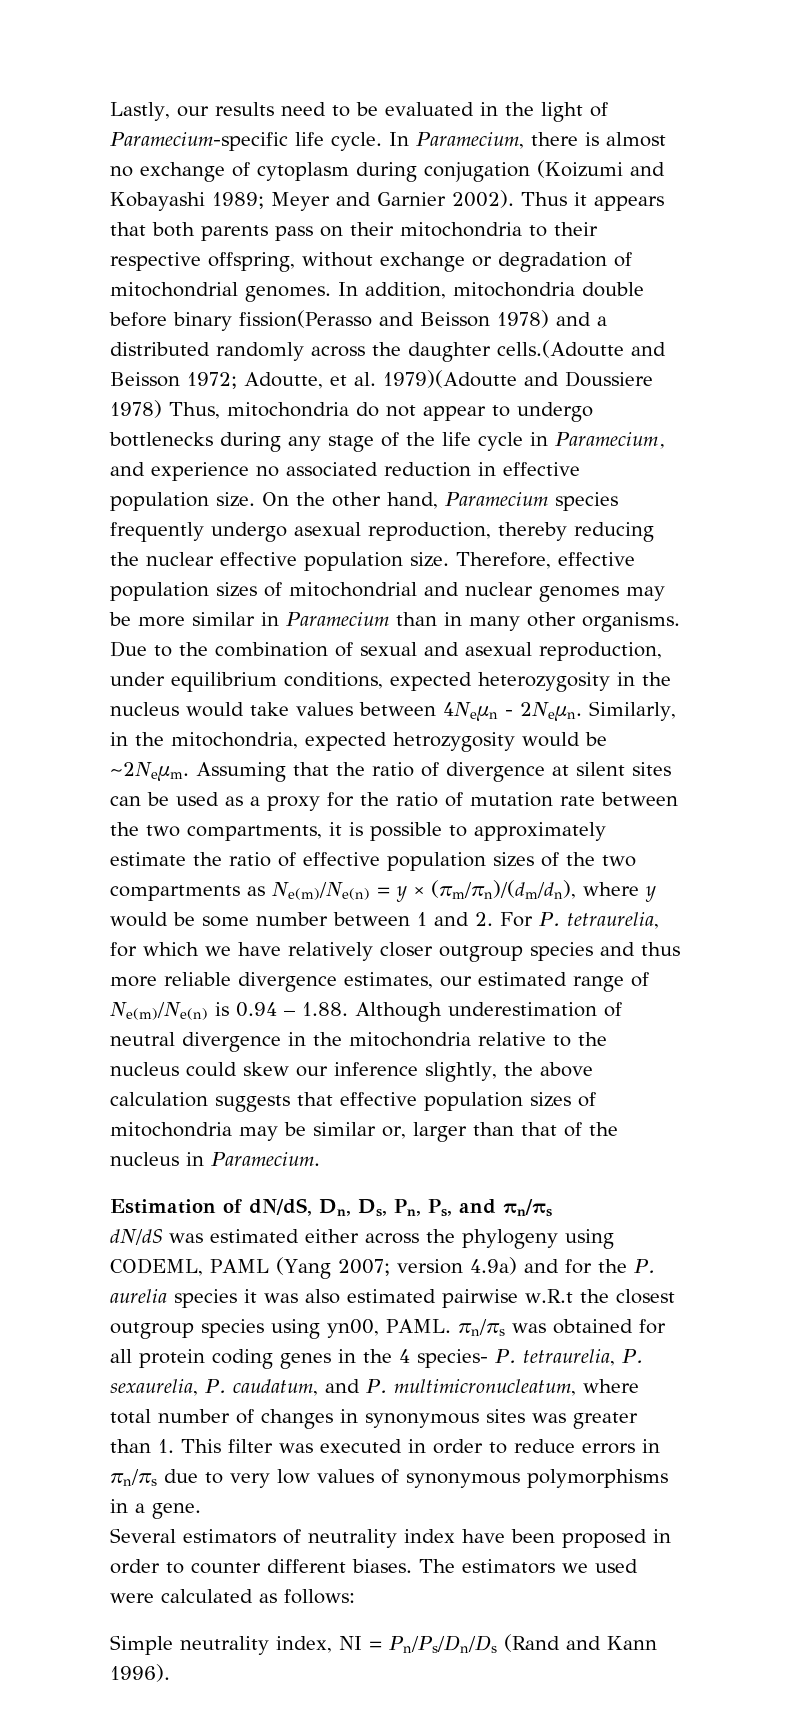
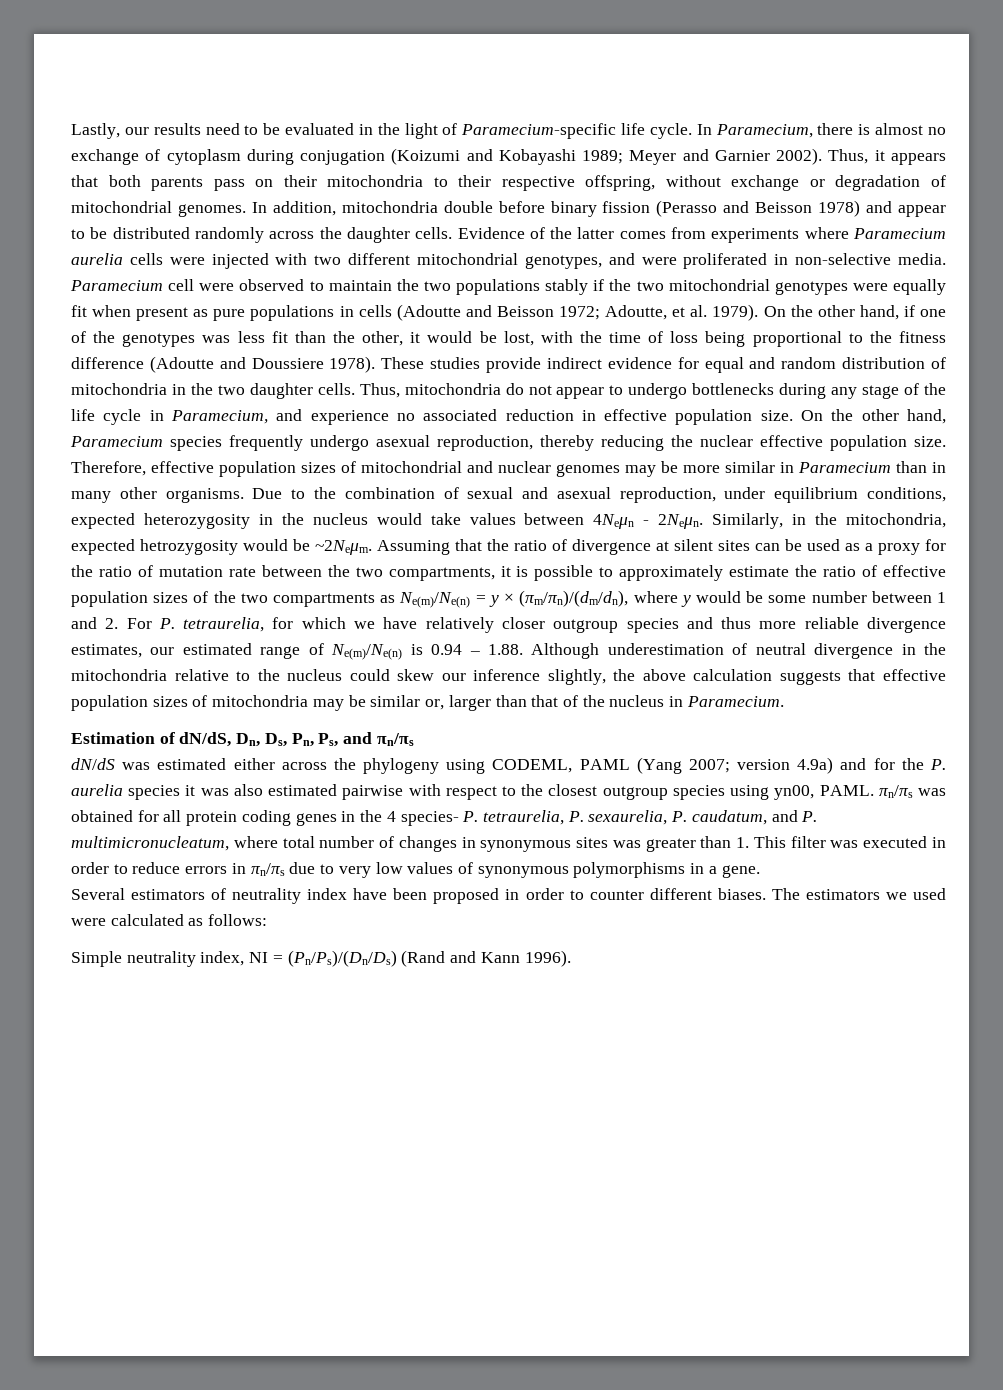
[521,192,567,206] Thus -> [828,149,869,164] Thus,
[239,310,372,328] fission(Perasso -> [602,200,718,217] fission (Perasso
[596,316,607,326] a -> [898,205,947,217] [71,227,108,239] appear to be
[497,340,624,358] cells.(Adoutte -> [415,227,946,243] [71,253,947,269] [70,279,946,295] [71,304,461,321] cells. Evidence of the latter comes from experiments where Paramecium aurelia cells were injected with two different mitochondrial genotypes, and were proliferated in non-selective media. Paramecium cell were observed to maintain the two populations stably if the two mitochondrial genotypes were equally fit when present as pure populations in cells (Adoutte
[383,370,653,388] [110,400,162,418] 1979)(Adoutte and Doussiere 1978) -> [712,304,946,321] [71,331,946,347] [71,356,947,373] [71,383,355,399] 1979). On the other hand, if one of the genotypes was less fit than the other, it would be lost, with the time of loss being proportional to the fitness difference (Adoutte and Doussiere 1978). These studies provide indirect evidence for equal and random distribution of mitochondria in the two daughter cells.
[525,1289,573,1303] w.R.t -> [408,784,516,800] with respect to
[389,1635,497,1653] Pn/Ps/Dn/Ds -> [287,950,397,967] (Pn/Ps)/(Dn/Ds)

